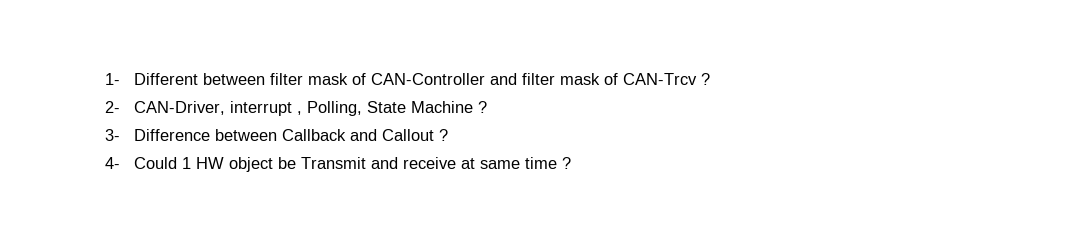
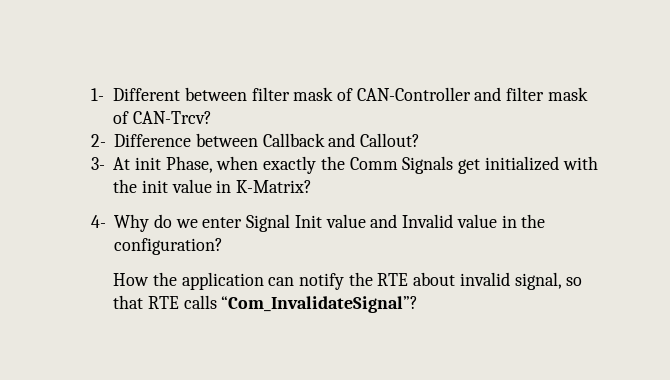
[622,73,710,85] [104,101,487,116] [104,129,448,141] [104,157,571,172] CAN-Trcv ? // 2- CAN-Driver, interrupt , Polling, State Machine ? // 3- Difference between Callback and Callout ? // 4- Could 1 HW object be Transmit and receive at same time ? -> [132,111,212,124] [90,133,421,147] [90,156,598,174] [113,179,313,193] [90,214,546,232] [114,238,224,255] [113,272,583,290] [113,295,419,313] CAN-Trcv? // 2- Difference between Callback and Callout? // 3- At init Phase, when exactly the Comm Signals get initialized with the init value in K-Matrix? // 4- Why do we enter Signal Init value and Invalid value in the configuration? // How the application can notify the RTE about invalid signal, so that RTE calls “Com_InvalidateSignal”?

